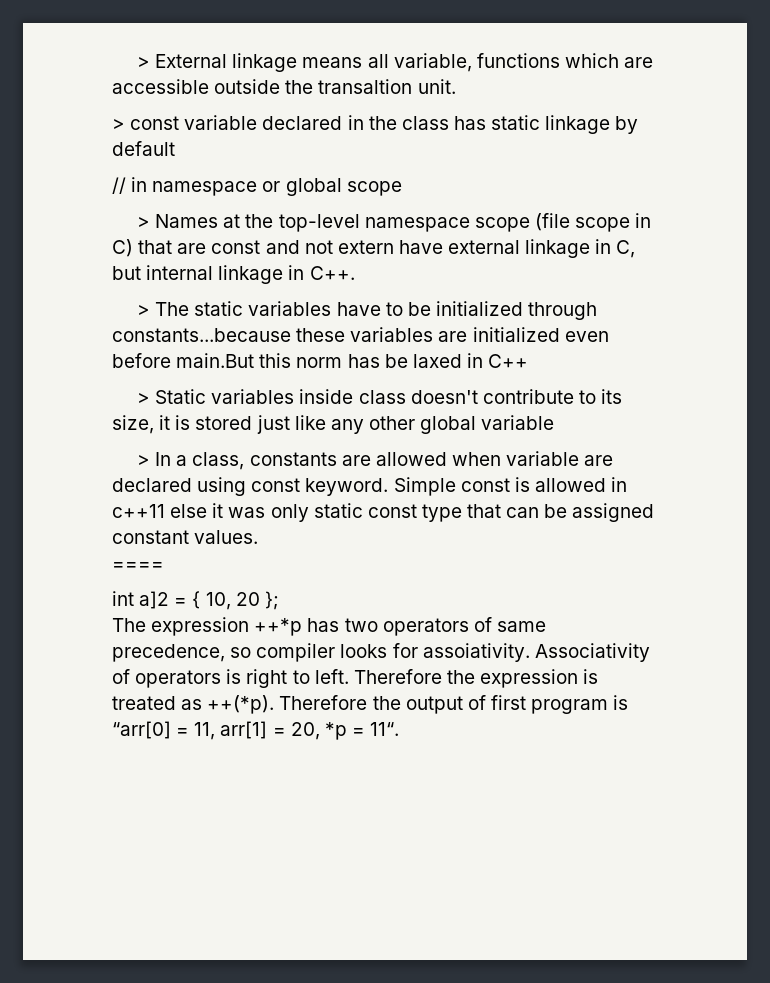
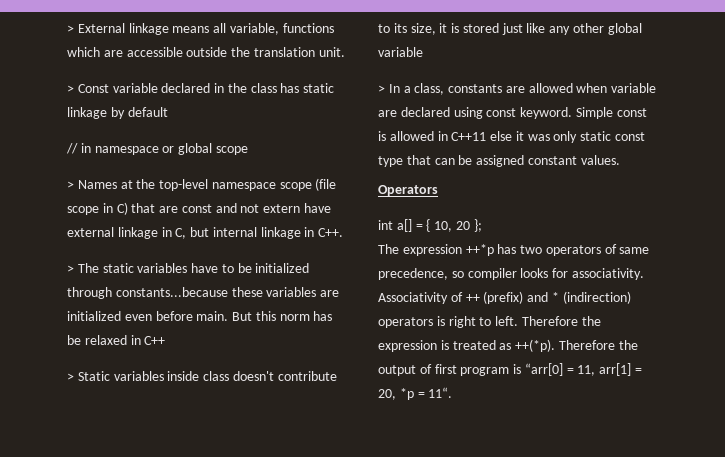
[318,79,413,94] transaltion -> [253,47,315,57] translation
[130,116,180,130] const -> [77,84,109,93] Const
[176,353,255,368] main.But -> [196,311,253,321] main. But
[412,354,462,368] laxed -> [84,335,127,345] relaxed
[112,504,165,518] c++11 -> [451,132,487,141] C++11
[112,562,164,570] ==== -> [378,185,438,196] Operators
[139,591,170,609] a]2 -> [396,219,412,232] a[]
[422,643,530,662] assoiativity. -> [571,268,644,280] associativity.
(130, 676) none -> [465,291,631,304] ++ (prefix) and * (indirection)

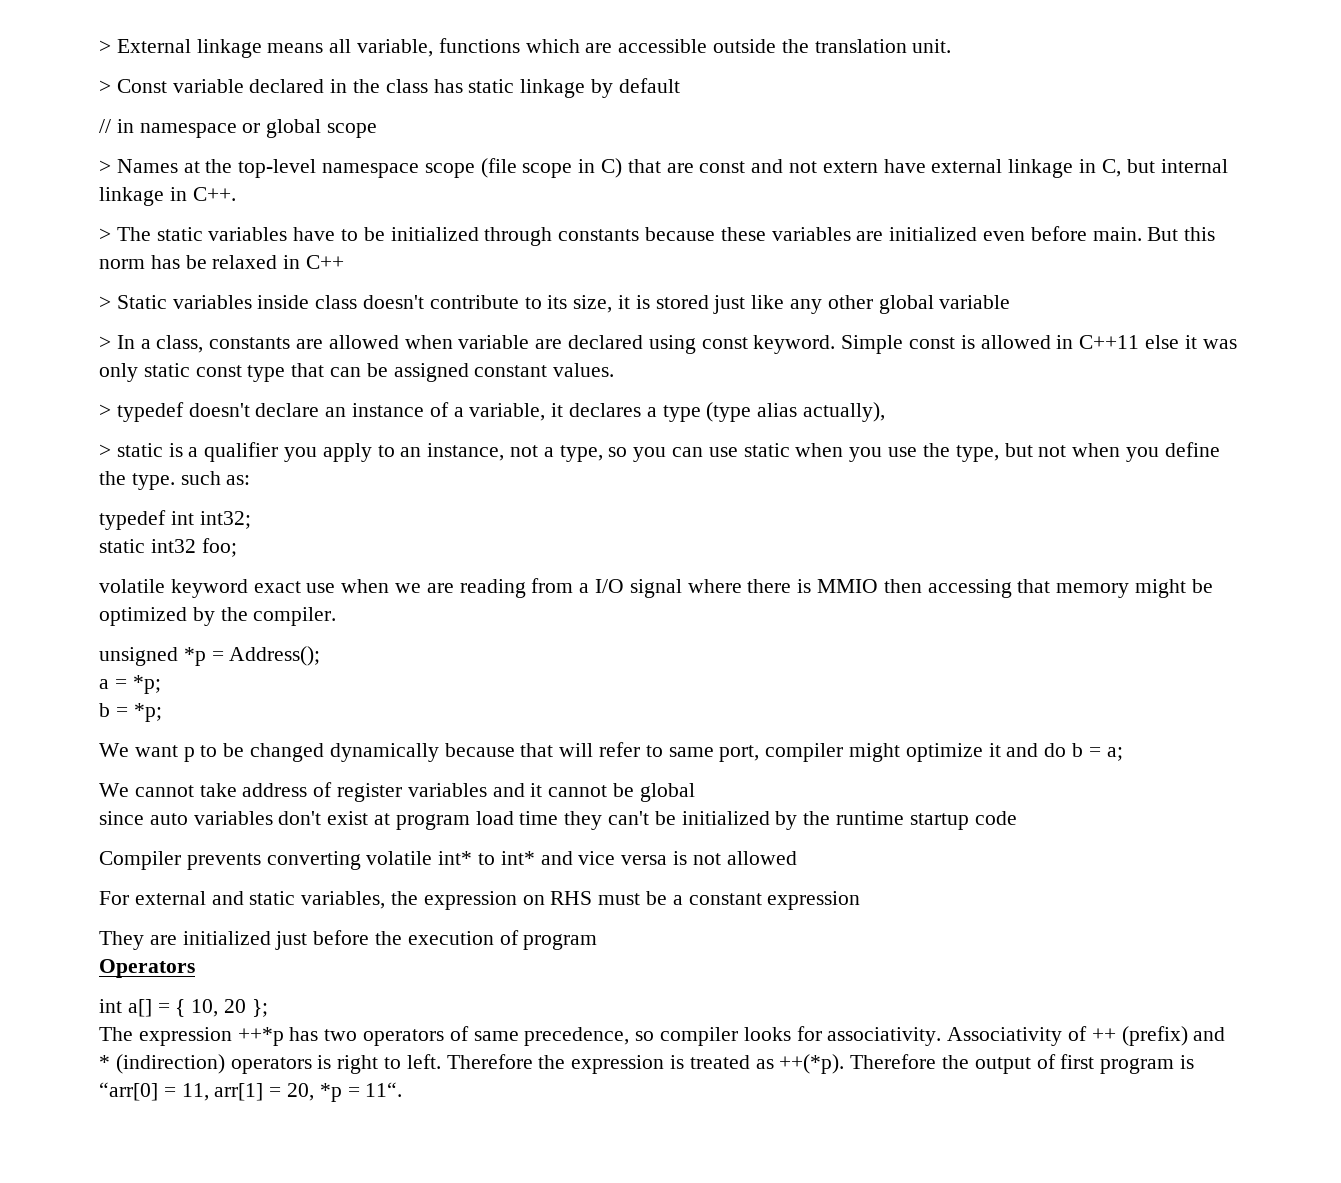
[115,287,228,297] constants...because -> [558,227,716,241] constants because
(620, 160) none -> [99,402,886,422] [99,442,1220,462] [99,471,251,490] [99,510,251,530] [99,538,237,557] [99,578,1213,598] [99,607,337,626] [99,646,321,666] [99,675,161,694] [99,703,162,722] [99,742,1123,762] [99,782,695,802] [99,811,1017,830] [99,851,797,870] [99,891,861,910] [99,930,598,950] // > typedef doesn't declare an instance of a variable, it declares a type (type alias actually), // > static is a qualifier you apply to an instance, not a type, so you can use static when you use the type, but not when you define the type. such as: // typedef int int32; // static int32 foo; // volatile keyword exact use when we are reading from a I/O signal where there is MMIO then accessing that memory might be optimized by the compiler. // unsigned *p = Address(); // a = *p; // b = *p; // We want p to be changed dynamically because that will refer to same port, compiler might optimize it and do b = a; // We cannot take address of register variables and it cannot be global // since auto variables don't exist at program load time they can't be initialized by the runtime startup code // Compiler prevents converting volatile int* to int* and vice versa is not allowed // For external and static variables, the expression on RHS must be a constant expression // They are initialized just before the execution of program

